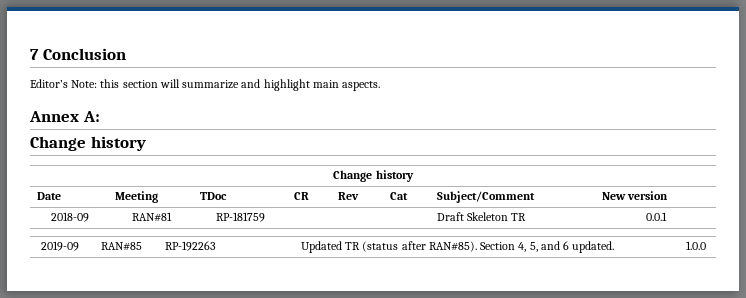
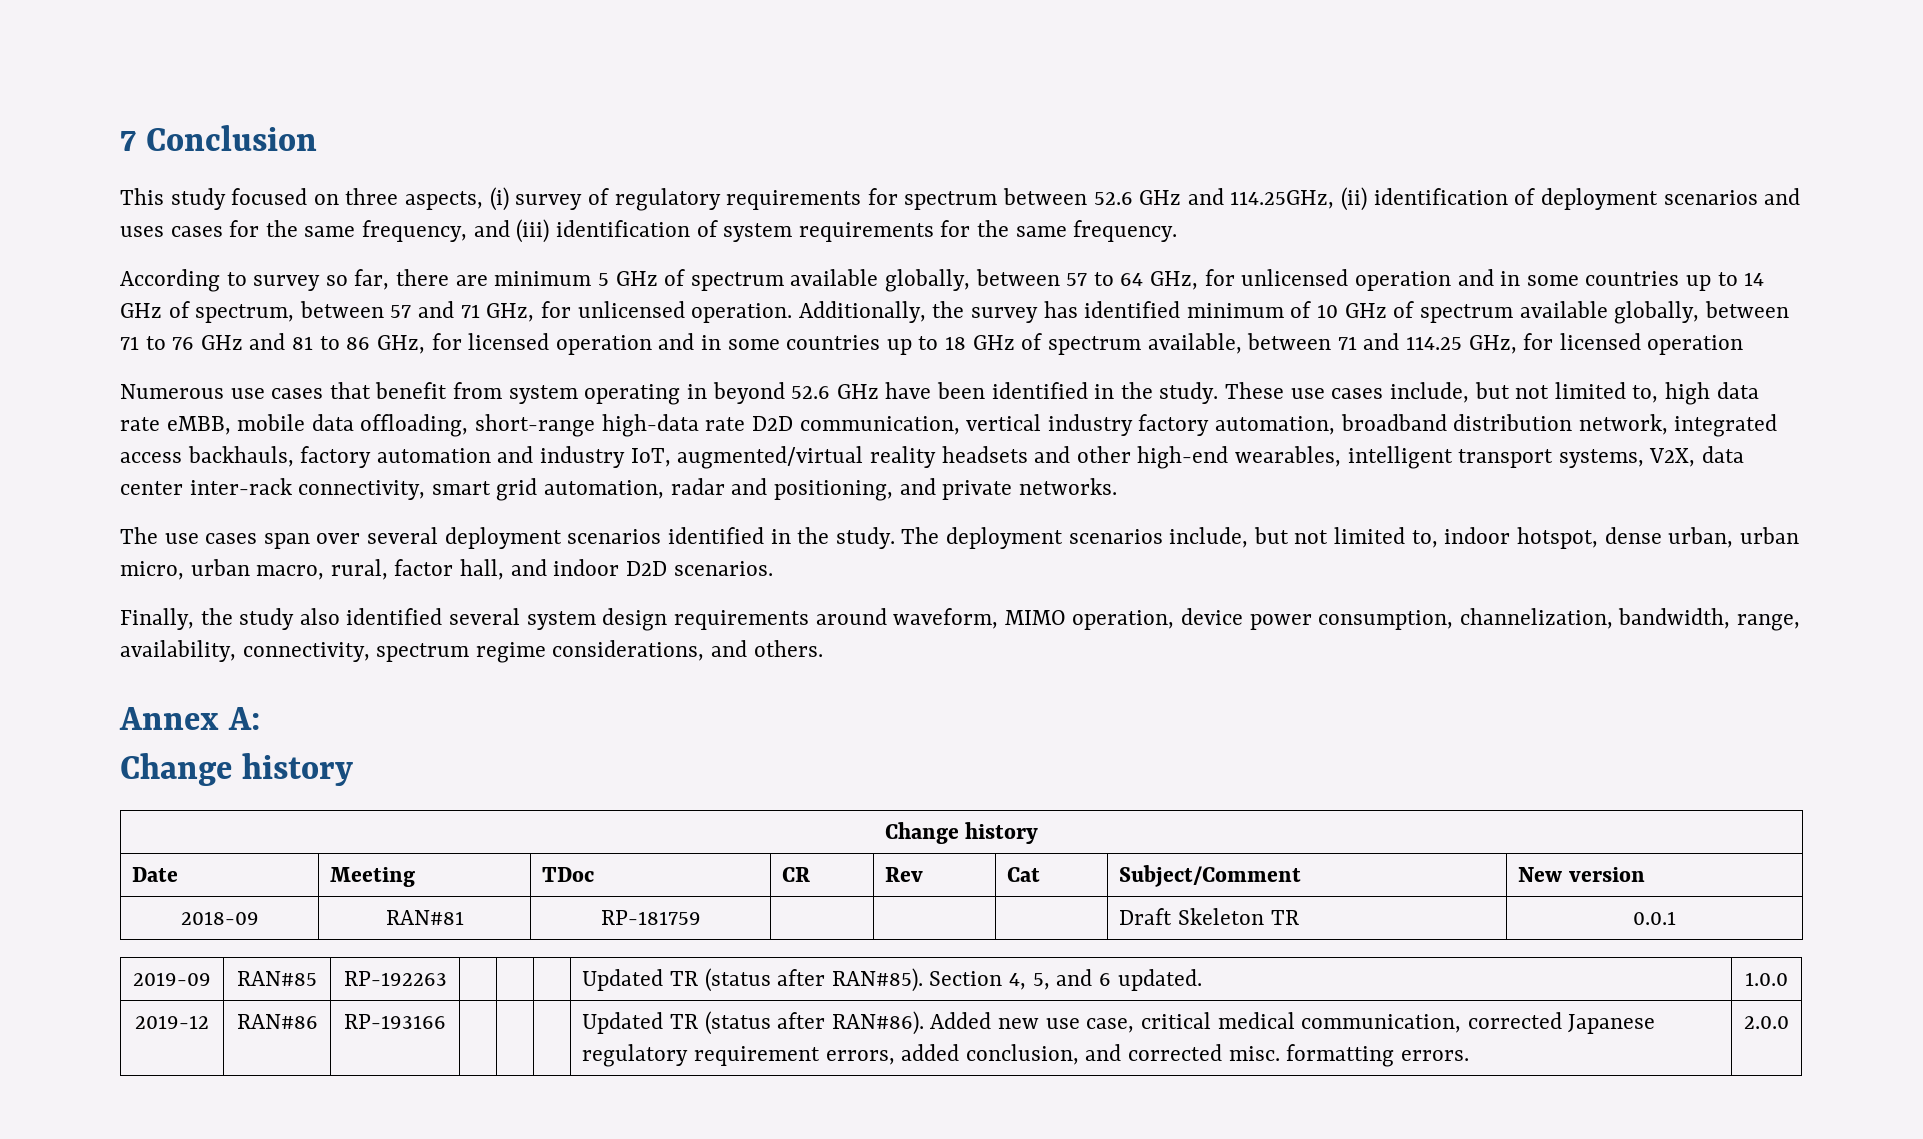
[30,79,381,91] Editor’s Note: this section will summarize and highlight main aspects. -> [120,187,1801,211] [120,219,1178,243] [120,269,1765,292] [120,301,1789,324] [120,333,1744,355] [120,382,1759,405] [120,414,1778,437] [120,446,1745,469] [120,478,1117,501] [120,527,1799,549] [120,559,773,580] [120,608,1801,631] [120,640,823,663] This study focused on three aspects, (i) survey of regulatory requirements for spectrum between 52.6 GHz and 114.25GHz, (ii) identification of deployment scenarios and uses cases for the same frequency, and (iii) identification of system requirements for the same frequency. // According to survey so far, there are minimum 5 GHz of spectrum available globally, between 57 to 64 GHz, for unlicensed operation and in some countries up to 14 GHz of spectrum, between 57 and 71 GHz, for unlicensed operation. Additionally, the survey has identified minimum of 10 GHz of spectrum available globally, between 71 to 76 GHz and 81 to 86 GHz, for licensed operation and in some countries up to 18 GHz of spectrum available, between 71 and 114.25 GHz, for licensed operation // Numerous use cases that benefit from system operating in beyond 52.6 GHz have been identified in the study. These use cases include, but not limited to, high data rate eMBB, mobile data offloading, short-range high-data rate D2D communication, vertical industry factory automation, broadband distribution network, integrated access backhauls, factory automation and industry IoT, augmented/virtual reality headsets and other high-end wearables, intelligent transport systems, V2X, data center inter-rack connectivity, smart grid automation, radar and positioning, and private networks. // The use cases span over several deployment scenarios identified in the study. The deployment scenarios include, but not limited to, indoor hotspot, dense urban, urban micro, urban macro, rural, factor hall, and indoor D2D scenarios. // Finally, the study also identified several system design requirements around waveform, MIMO operation, device power consumption, channelization, bandwidth, range, availability, connectivity, spectrum regime considerations, and others.
(706, 245) none -> [135,1015,209,1029] [236,1014,318,1029] [344,1014,446,1029] [582,1011,1656,1035] [582,1044,1469,1067] [1744,1016,1789,1029] // 2019-12 | RAN#86 | RP-193166 | | | | Updated TR (status after RAN#86). Added new use case, critical medical communication, corrected Japanese regulatory requirement errors, added conclusion, and corrected misc. formatting errors. | 2.0.0

